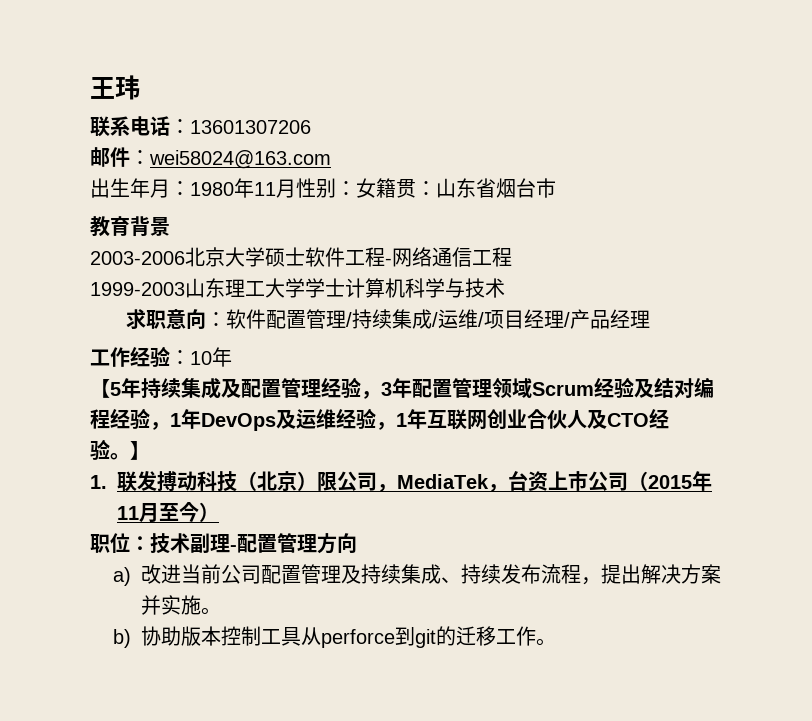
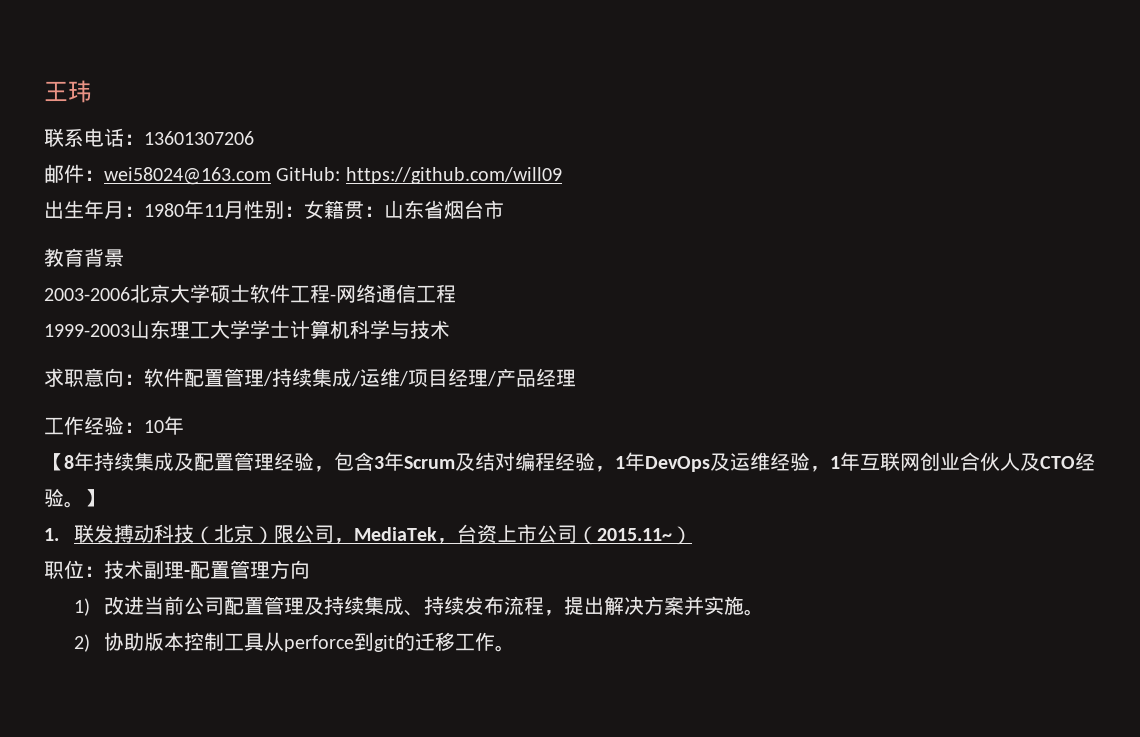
(331, 159) none -> [276,167,562,184] GitHub: https://github.com/will09
[110,382,121,396] 5 -> [64,455,74,469] 8
[381,377,634,398] 3年配置管理领域Scrum经验 -> [334,452,455,471] 包含3年Scrum
[648,471,712,491] [117,502,199,523] 2015年11月至今 -> [597,528,673,541] 2015.11~
[112,567,131,586] a) -> [74,598,91,616] 1)
[112,629,131,648] b) -> [74,634,91,652] 2)

